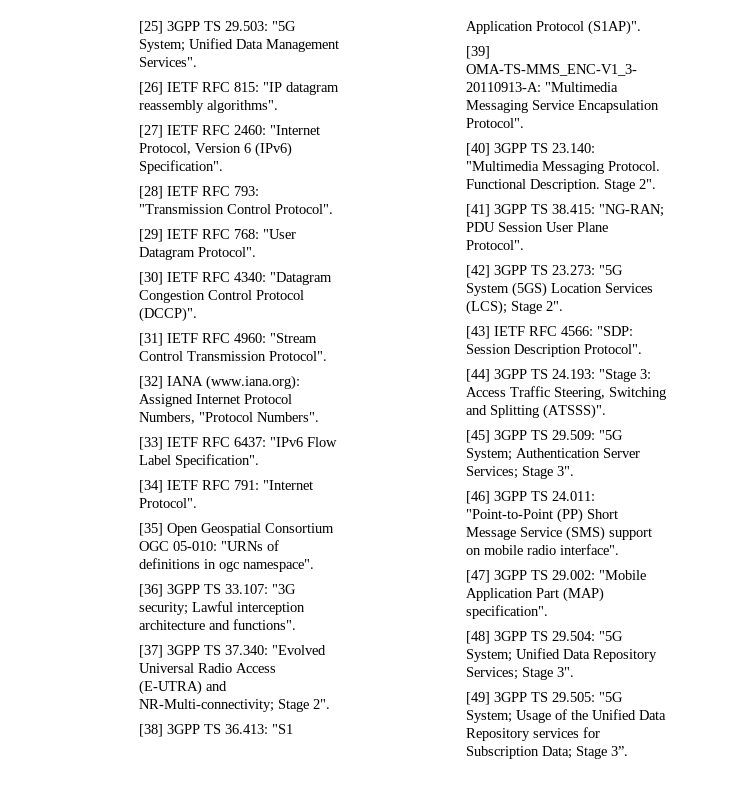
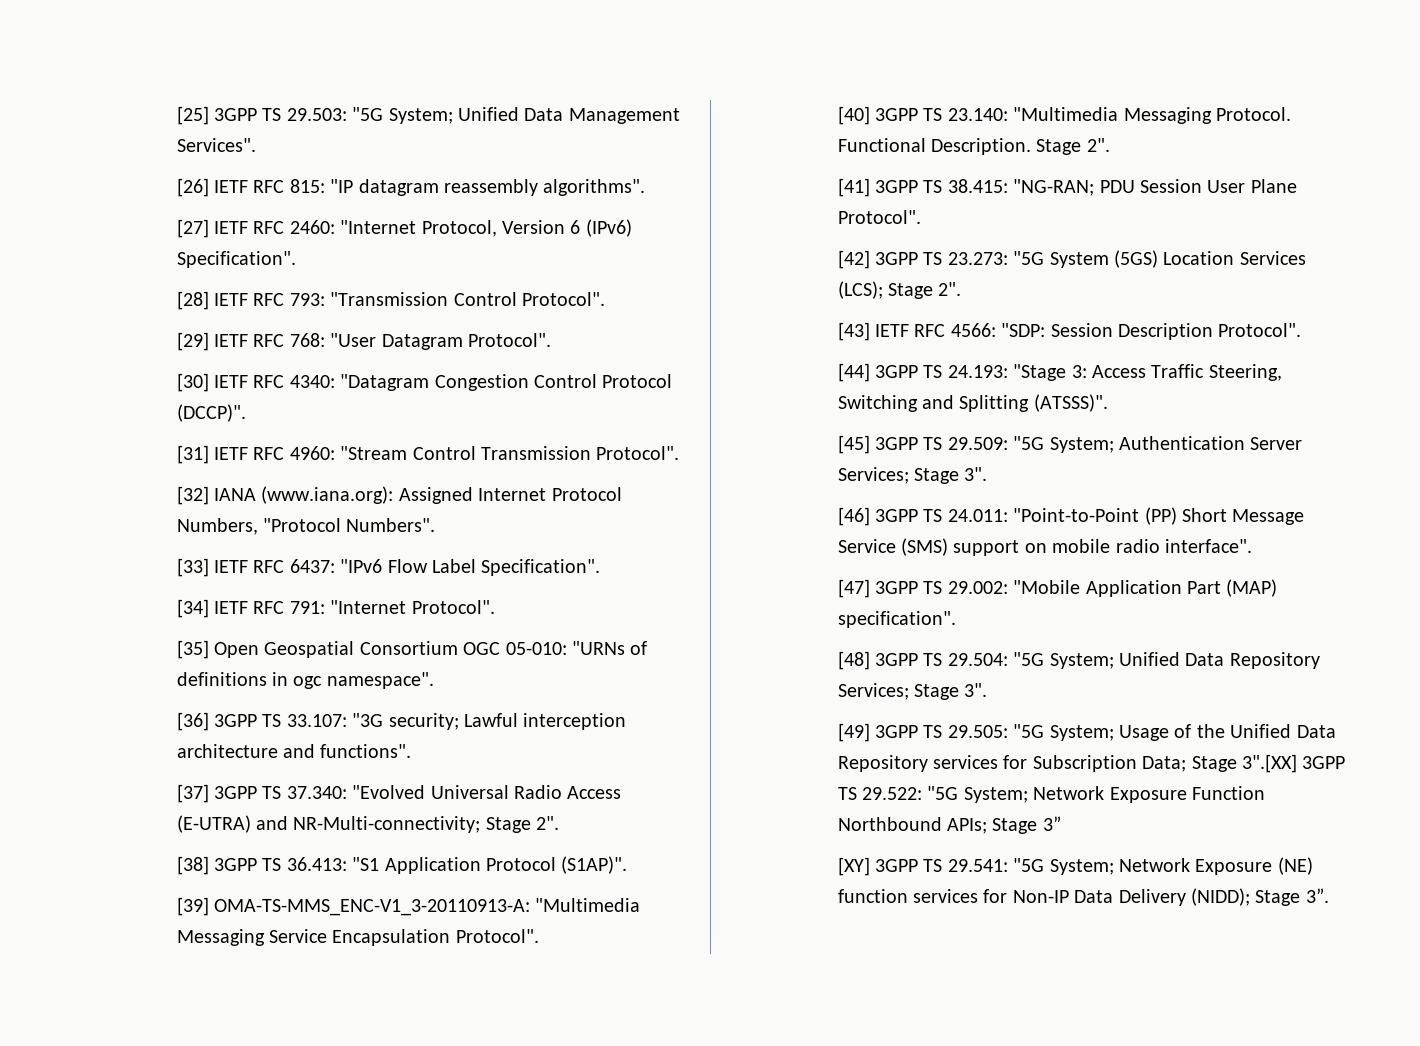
(607, 752) none -> [1242,754,1346,773] [837,786,1266,803] [837,816,1061,834] [837,857,1313,876] [837,888,1301,906] 3".[XX] 3GPP TS 29.522: "5G System; Network Exposure Function Northbound APIs; Stage 3” // [XY] 3GPP TS 29.541: "5G System; Network Exposure (NE) function services for Non-IP Data Delivery (NIDD); Stage

